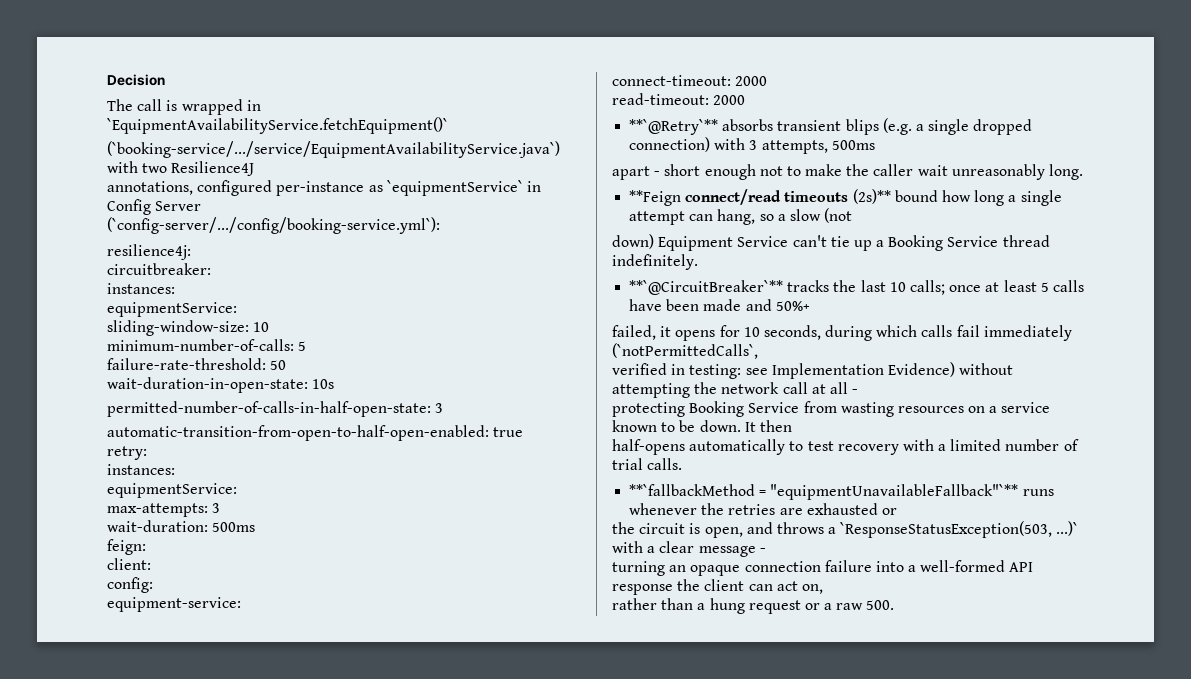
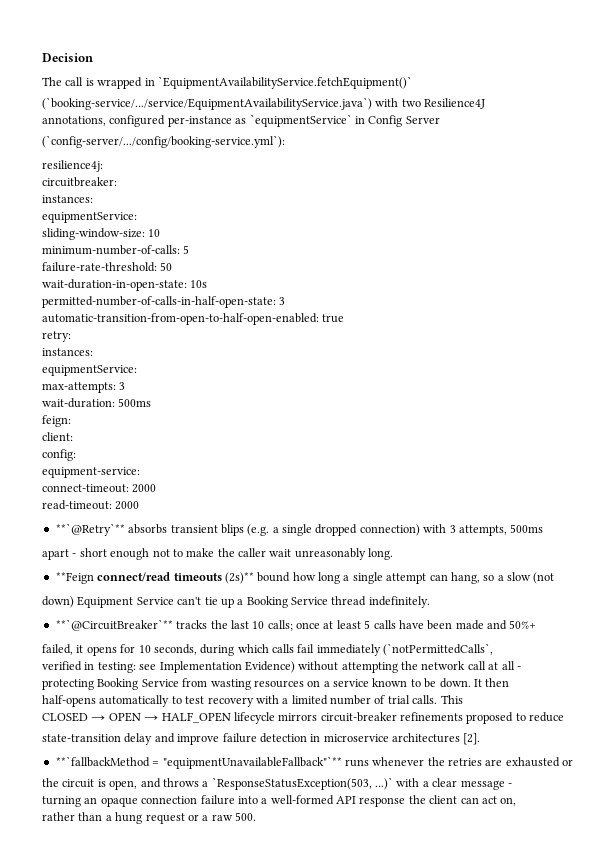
(683, 464) none -> [440,695,463,704] [42,712,565,724] [42,733,481,745] This // CLOSED → OPEN → HALF_OPEN lifecycle mirrors circuit-breaker refinements proposed to reduce // state-transition delay and improve failure detection in microservice architectures [2].

